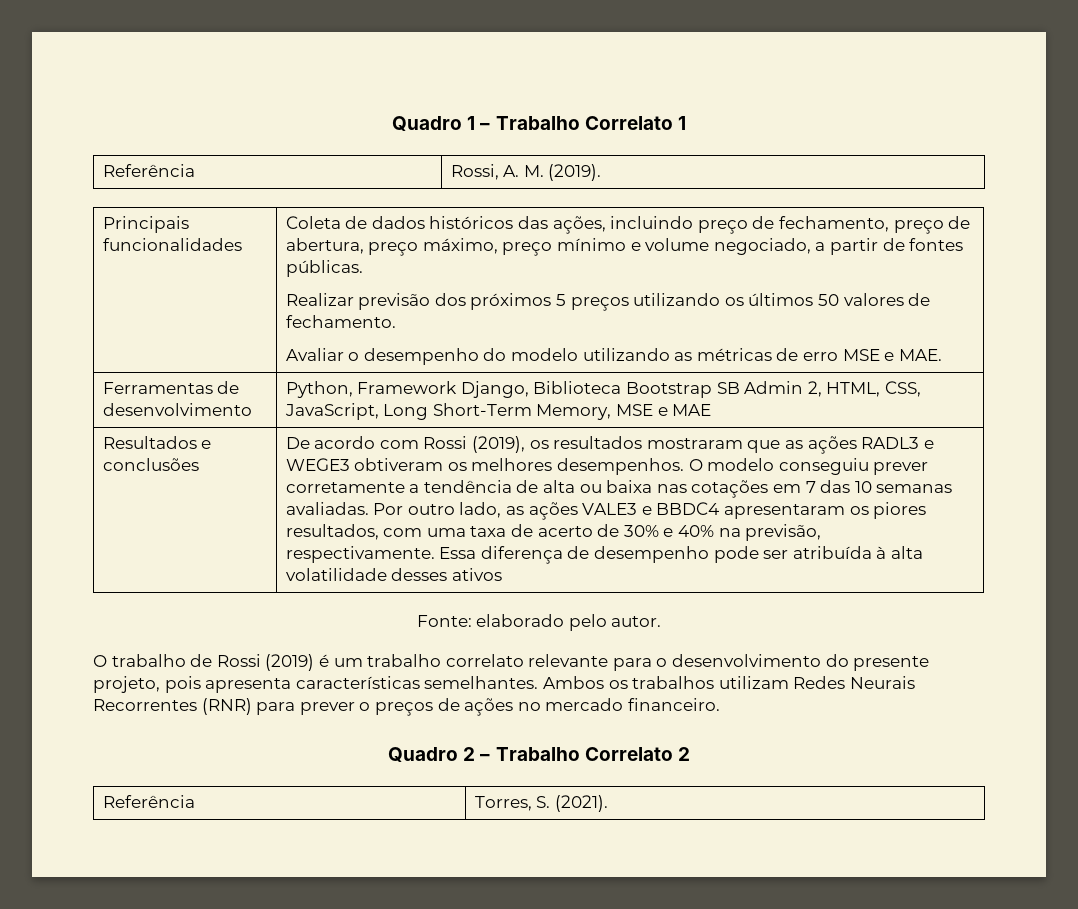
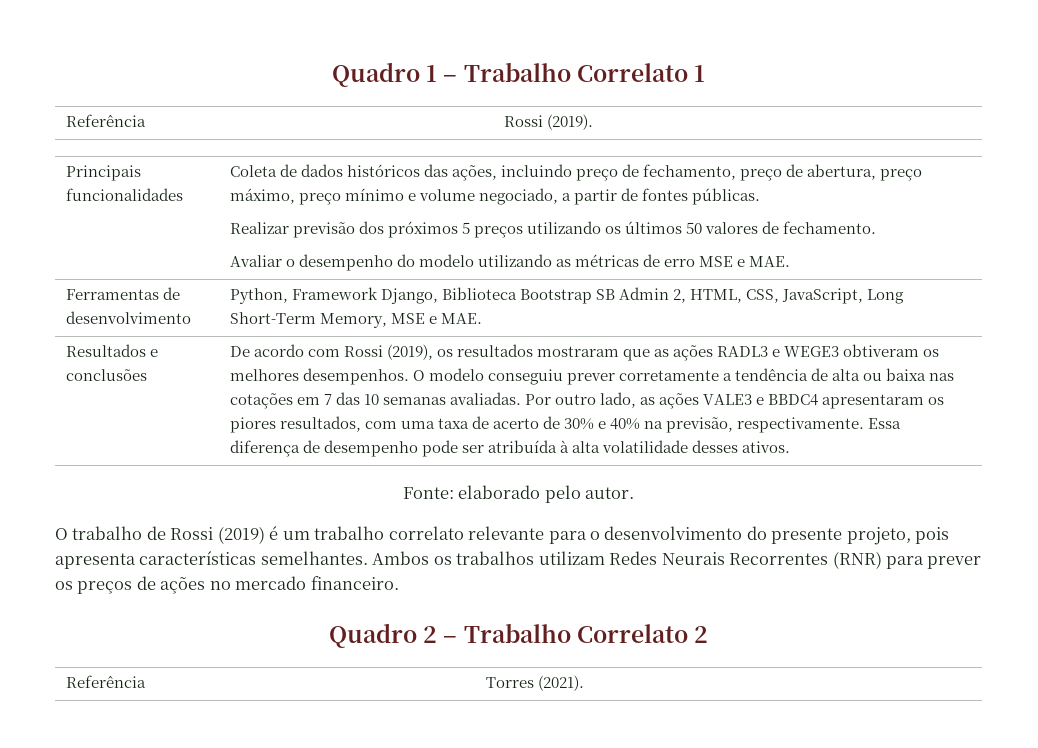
[450,164,544,180] Rossi, A. M. -> [503,115,543,127] Rossi
[672,404,712,416] MAE -> [440,313,482,324] MAE.
[451,568,502,581] ativos -> [742,441,791,453] ativos.
[359,702,371,711] o -> [55,581,73,590] os
[474,796,551,811] Torres, S. -> [485,677,534,688] Torres

